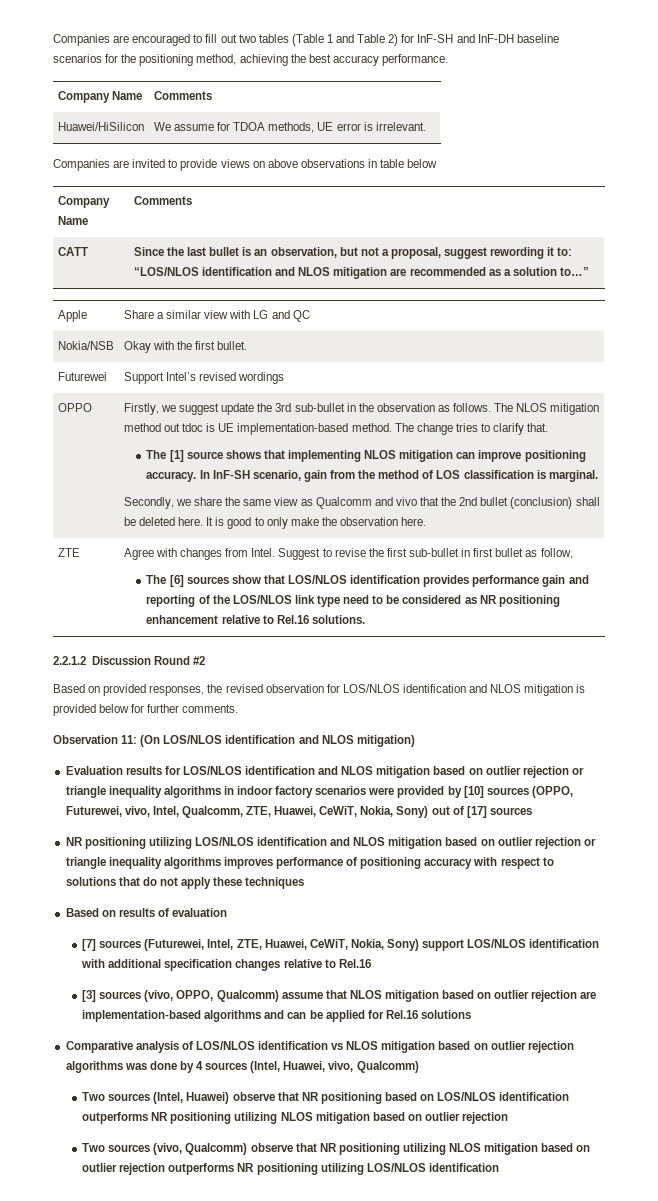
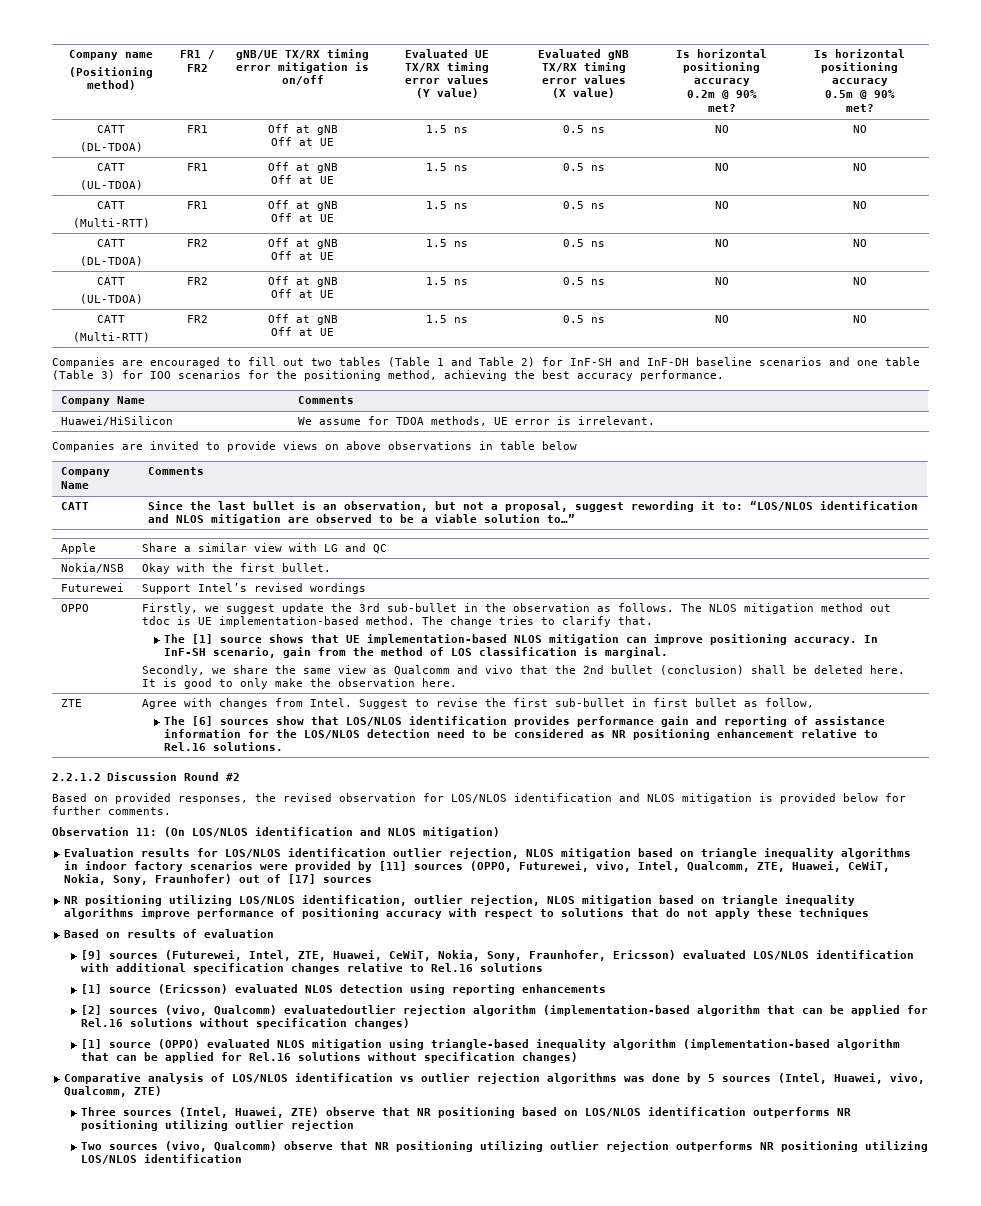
(53, 40) none -> [69,50,153,60] [69,67,153,78] [86,80,136,90] [180,50,215,59] [187,64,208,72] [236,49,369,60] [236,62,369,73] [281,75,324,85] [405,49,489,58] [405,62,489,73] [405,75,489,84] [415,88,479,98] [538,49,629,60] [541,62,626,73] [541,75,626,84] [552,88,615,98] [676,49,767,58] [683,62,760,73] [693,78,750,86] [686,90,757,99] [707,104,736,112] [814,49,905,58] [821,62,898,73] [831,78,888,86] [824,90,895,99] [845,104,874,112] [97,125,125,133] [79,142,143,152] [187,125,208,133] [267,124,338,135] [271,137,334,146] [426,125,468,133] [562,125,605,133] [714,125,729,133] [852,125,867,133] [97,163,125,171] [79,180,143,190] [187,163,208,171] [267,162,338,173] [271,175,334,184] [426,163,468,171] [562,163,605,171] [714,163,729,171] [852,163,867,171] [97,201,125,209] [72,218,150,228] [187,201,208,209] [267,200,338,211] [271,213,334,222] [426,201,468,209] [562,201,605,209] [714,201,729,209] [852,201,867,209] [97,239,125,247] [79,256,143,266] [187,239,208,247] [267,238,338,249] [271,251,334,260] [426,239,468,247] [562,239,605,247] [714,239,729,247] [852,239,867,247] [97,277,125,285] [79,294,143,304] [187,277,208,285] [267,276,338,287] [271,289,334,298] [426,277,468,285] [562,277,605,285] [714,277,729,285] [852,277,867,285] [97,315,125,323] [72,332,150,342] [187,315,208,323] [267,314,338,325] [271,327,334,336] [426,315,468,323] [562,315,605,323] [714,315,729,323] [852,315,867,323] Company name // (Positioning method) | FR1 / FR2 | gNB/UE TX/RX timing error mitigation is on/off | Evaluated UE TX/RX timing error values // (Y value) | Evaluated gNB TX/RX timing error values // (X value) | Is horizontal positioning accuracy // 0.2m @ 90% // met? | Is horizontal positioning accuracy // 0.5m @ 90% // met? // CATT // (DL-TDOA) | FR1 | Off at gNB // Off at UE | 1.5 ns | 0.5 ns | NO | NO // CATT // (UL-TDOA) | FR1 | Off at gNB // Off at UE | 1.5 ns | 0.5 ns | NO | NO // CATT // (Multi-RTT) | FR1 | Off at gNB // Off at UE | 1.5 ns | 0.5 ns | NO | NO // CATT // (DL-TDOA) | FR2 | Off at gNB // Off at UE | 1.5 ns | 0.5 ns | NO | NO // CATT // (UL-TDOA) | FR2 | Off at gNB // Off at UE | 1.5 ns | 0.5 ns | NO | NO // CATT // (Multi-RTT) | FR2 | Off at gNB // Off at UE | 1.5 ns | 0.5 ns | NO | NO //
(102, 58) none -> [829,357,920,366] [52,370,241,380] and one table (Table 3) for IOO scenarios
[409,267,511,276] recommended as a -> [315,514,477,523] observed to be a viable
[288,450,362,462] implementing -> [345,634,507,645] UE implementation-based
[212,595,341,607] the LOS/NLOS link type -> [814,716,885,725] [163,729,430,739] assistance information for the LOS/NLOS detection
[318,766,584,778] and NLOS mitigation based on outlier rejection or -> [393,848,695,859] outlier rejection, NLOS mitigation based on
[463,786,484,798] [10] -> [379,861,408,871] [11]
[396,806,429,818] Sony) -> [113,874,233,885] Sony, Fraunhofer)
[257,837,596,849] [65,857,273,869] identification and NLOS mitigation based on outlier rejection or triangle inequality algorithms improves -> [302,895,856,906] [64,908,191,919] identification, outlier rejection, NLOS mitigation based on triangle inequality algorithms improve
[82,939,97,951] [7] -> [81,950,103,960] [9]
[386,939,465,951] Sony) support -> [487,950,747,961] Sony, Fraunhofer, Ericsson) evaluated
[82,990,597,1002] [82,1010,471,1022] // [3] sources (vivo, OPPO, Qualcomm) assume that NLOS mitigation based on outlier rejection are implementation-based algorithms and can be applied for Rel.16 solutions -> [480,963,544,972] [81,984,607,995] [81,1005,929,1016] [81,1018,411,1029] [81,1039,901,1050] [81,1052,579,1063] solutions // [1] source (Ericsson) evaluated NLOS detection using reporting enhancements // [2] sources (vivo, Qualcomm) evaluatedoutlier rejection algorithm (implementation-based algorithm that can be applied for Rel.16 solutions without specification changes) // [1] source (OPPO) evaluated NLOS mitigation using triangle-based inequality algorithm (implementation-based algorithm that can be applied for Rel.16 solutions without specification changes)
[346,1041,488,1053] NLOS mitigation based on -> (415, 1079) none
[196,1061,204,1070] 4 -> [708,1074,716,1082] 5
[356,1061,419,1073] [82,1092,230,1104] Qualcomm) // Two sources (Intel, Huawei) -> [64,1086,163,1097] [81,1107,320,1118] Qualcomm, ZTE) // Three sources (Intel, Huawei, ZTE)
[280,1112,422,1124] NLOS mitigation based on -> (229, 1125) none
[449,1143,591,1155] NLOS mitigation based on -> (544, 1146) none

